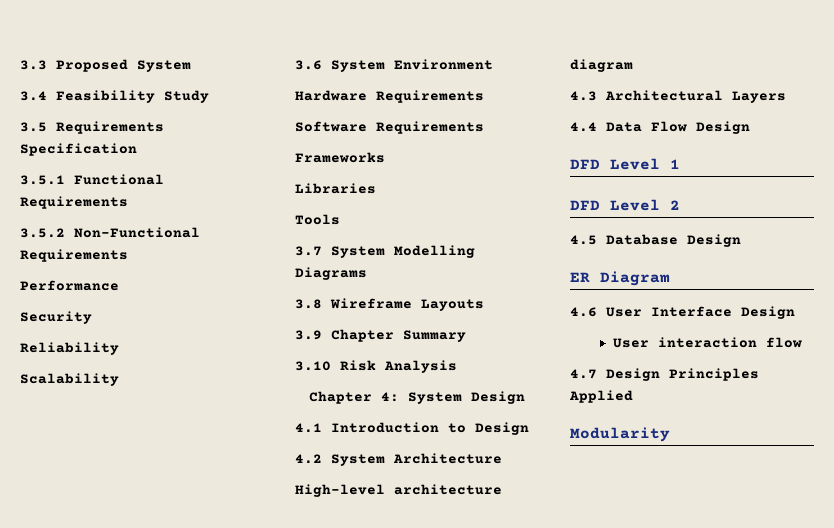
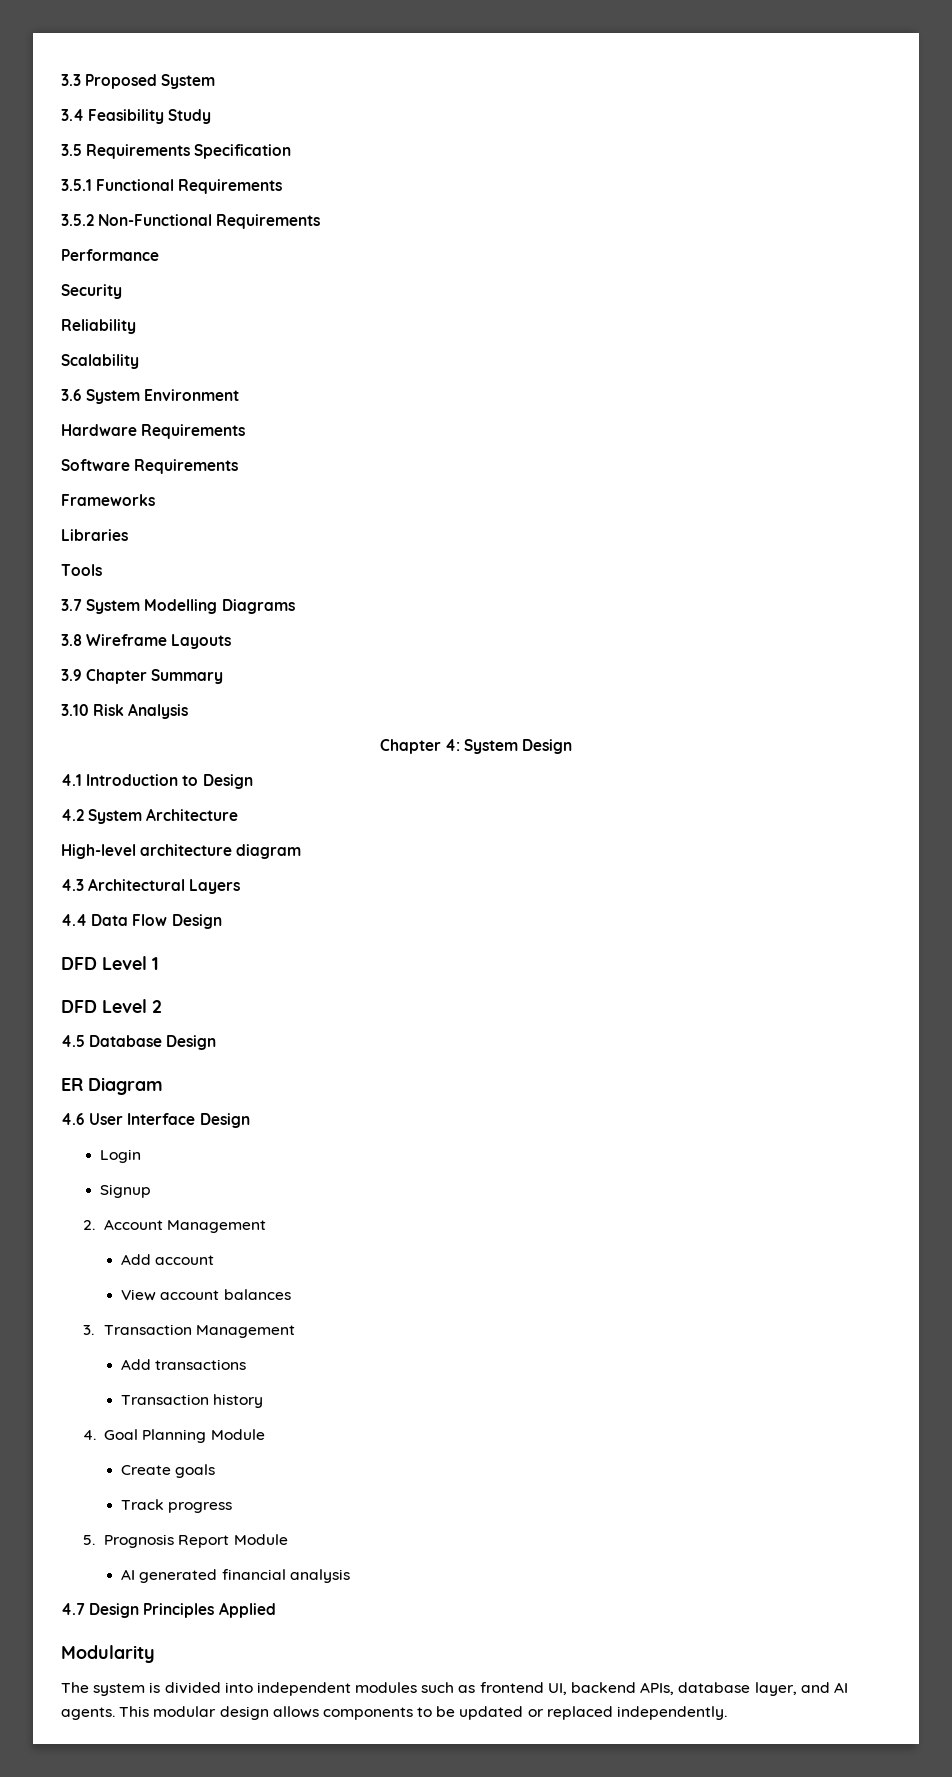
[612,337,802,348] User interaction flow -> [99,1149,141,1163] [99,1184,151,1198] [82,1219,267,1233] [121,1254,215,1265] [121,1289,291,1301] [82,1324,296,1338] [121,1359,247,1370] [121,1394,264,1408] [82,1429,265,1443] [121,1464,216,1478] [121,1499,233,1513] [82,1534,288,1548] [121,1569,350,1583] Login // Signup // 2. Account Management // Add account // View account balances // 3. Transaction Management // Add transactions // Transaction history // 4. Goal Planning Module // Create goals // Track progress // 5. Prognosis Report Module // AI generated financial analysis
(670, 434) none -> [61,1682,848,1696] [61,1706,728,1720] // The system is divided into independent modules such as frontend UI, backend APIs, database layer, and AI agents. This modular design allows components to be updated or replaced independently.

